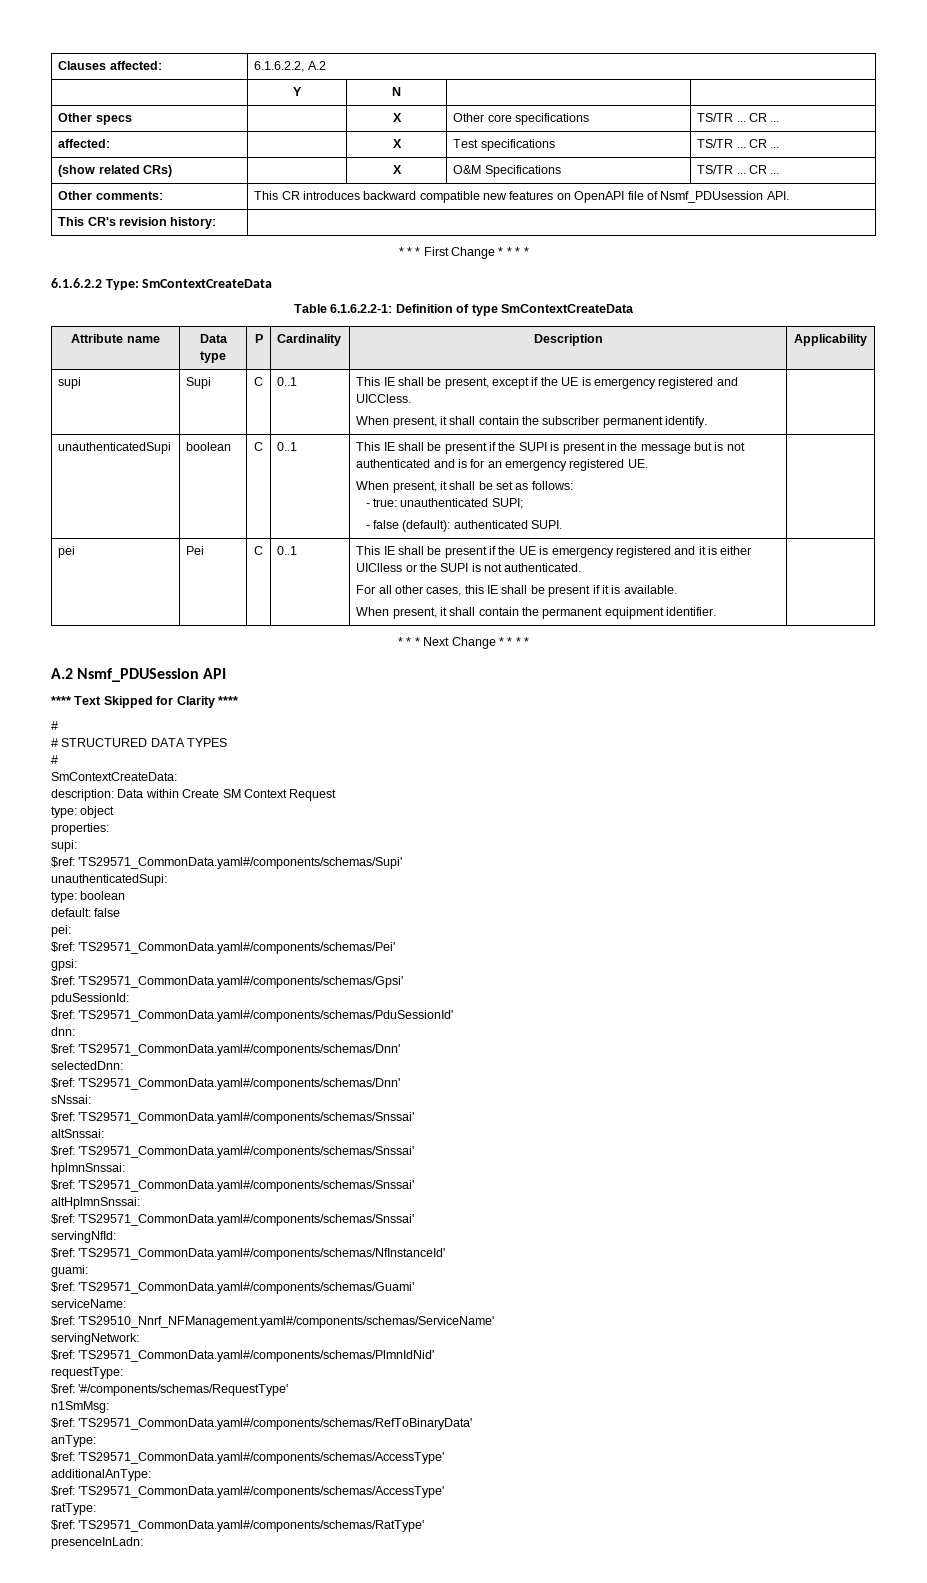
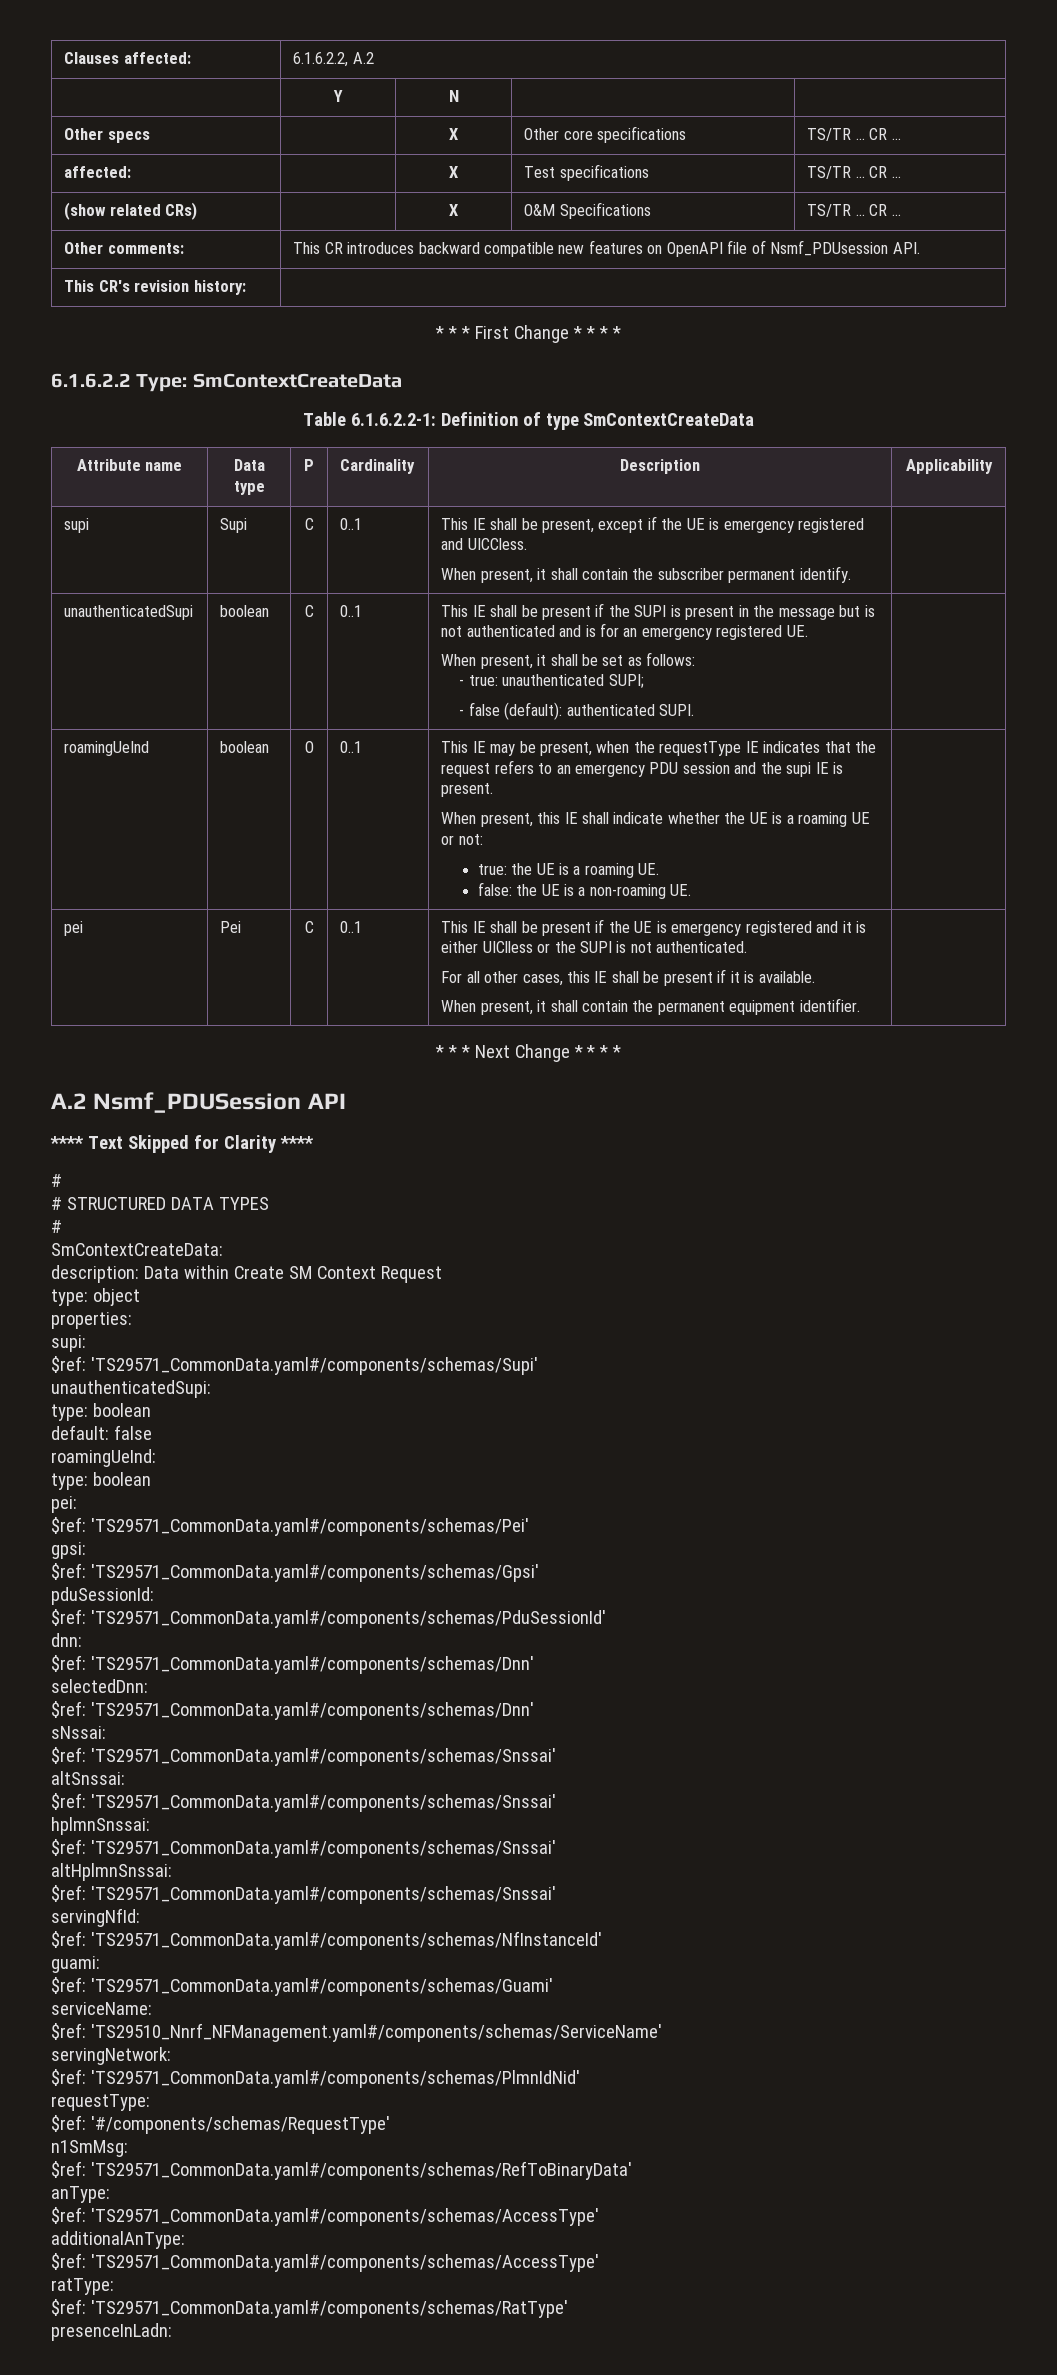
(563, 524) none -> [64,741,150,756] [220,741,270,753] [304,741,314,753] [340,741,363,753] [441,741,877,756] [441,760,844,777] [441,783,494,797] [441,812,870,827] [441,834,483,845] [477,863,660,878] [477,882,692,899] // roamingUeInd | boolean | O | 0..1 | This IE may be present, when the requestType IE indicates that the request refers to an emergency PDU session and the supi IE is present. // When present, this IE shall indicate whether the UE is a roaming UE or not: // true: the UE is a roaming UE. // false: the UE is a non-roaming UE. |
(121, 912) none -> [51,1449,156,1467] [51,1472,151,1490] // roamingUeInd: // type: boolean

